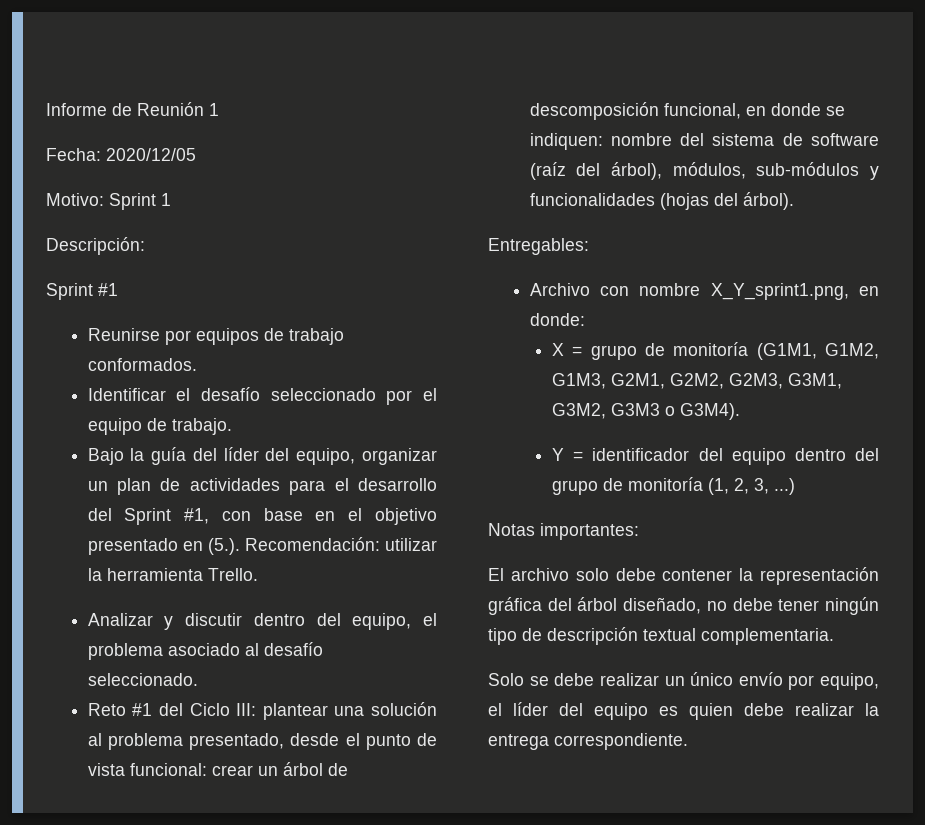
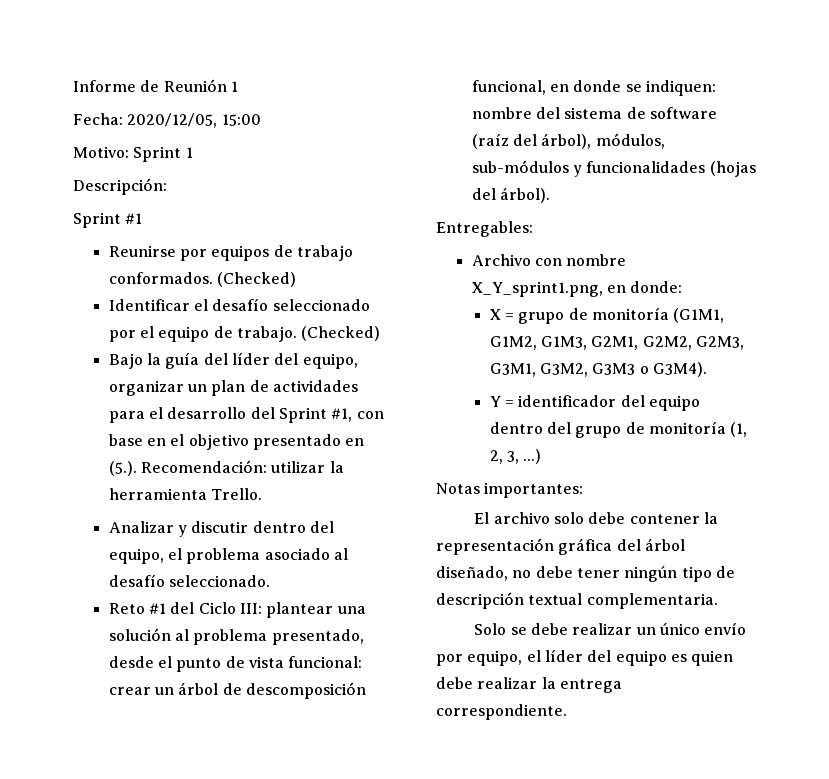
[106,148,196,161] 2020/12/05 -> [127,113,261,128] 2020/12/05, 15:00
(197, 364) none -> [216,272,296,287] (Checked)
(232, 426) none -> [301,326,381,341] (Checked)

